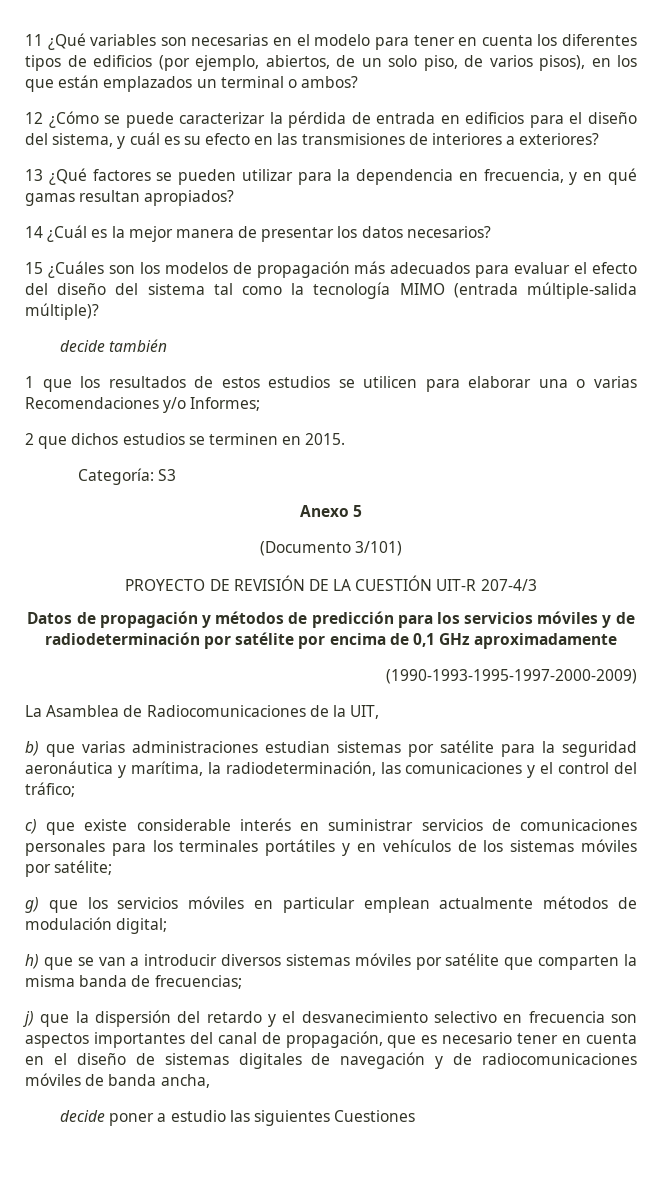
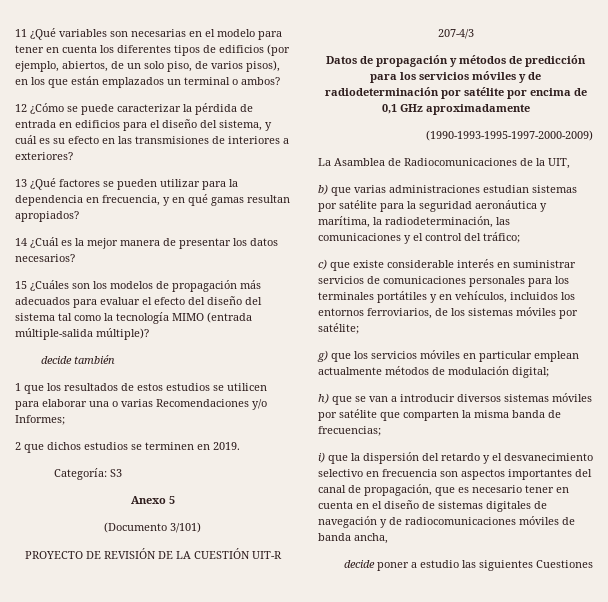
[305,433,346,445] 2015. -> [213,442,240,450] 2019.
[382,839,451,852] vehículos -> [455,291,575,303] [318,308,432,319] vehículos, incluidos los entornos ferroviarios,
[23,1011,34,1027] j) -> [318,452,325,463] i)

